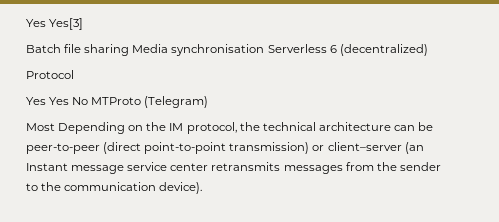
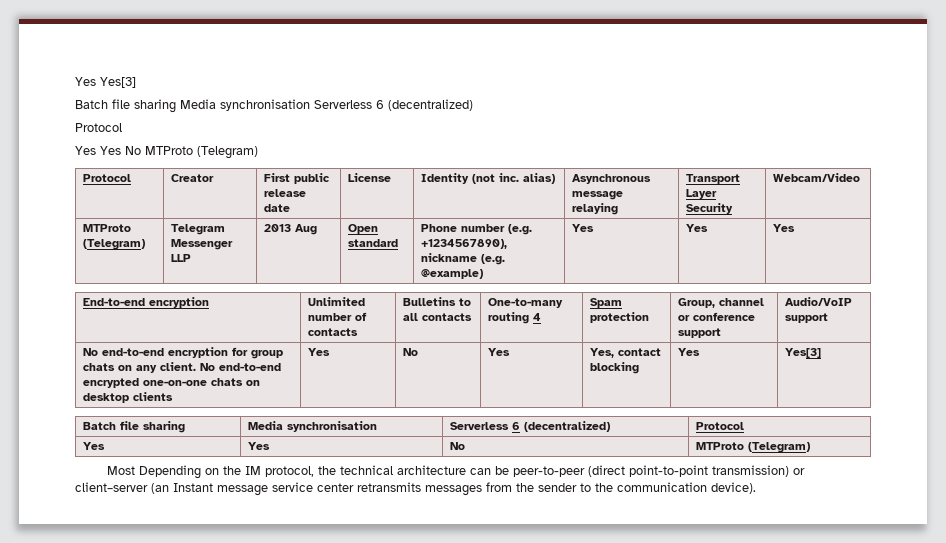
(209, 102) none -> [83,174,132,182] [171,174,215,182] [264,173,331,184] [264,189,307,197] [264,204,291,212] [348,173,392,182] [421,173,556,184] [572,174,652,184] [572,191,624,200] [572,203,619,215] [686,174,741,184] [686,189,718,199] [686,203,734,214] [773,173,861,182] [83,224,132,232] [83,239,146,250] [171,224,226,235] [171,239,234,250] [171,254,192,262] [264,224,318,235] [348,224,379,234] [348,239,399,247] [421,224,533,235] [421,239,508,249] [421,253,506,265] [421,269,484,279] [572,224,595,232] [686,224,709,232] [773,224,796,232] [83,297,210,308] [308,297,366,306] [308,312,368,321] [308,328,359,336] [403,297,472,306] [403,313,473,321] [488,298,564,308] [488,312,542,324] [590,298,623,308] [590,312,650,323] [678,298,765,308] [678,312,756,321] [678,328,722,338] [785,297,853,306] [785,313,829,323] [83,347,284,359] [83,362,282,373] [83,378,261,388] [83,392,174,403] [308,348,331,356] [403,348,419,356] [488,348,511,356] [590,348,662,358] [590,362,640,374] [678,348,701,356] [785,348,822,358] [83,421,186,433] [248,421,378,432] [450,421,611,432] [696,422,745,430] [83,442,106,450] [248,442,271,450] [450,442,466,450] [696,442,811,453] // Protocol | Creator | First public release date | License | Identity (not inc. alias) | Asynchronous message relaying | Transport Layer Security | Webcam/Video // MTProto (Telegram) | Telegram Messenger LLP | 2013 Aug | Open standard | Phone number (e.g. +1234567890), nickname (e.g. @example) | Yes | Yes | Yes // End-to-end encryption | Unlimited number of contacts | Bulletins to all contacts | One-to-many routing 4 | Spam protection | Group, channel or conference support | Audio/VoIP support // No end-to-end encryption for group chats on any client. No end-to-end encrypted one-on-one chats on desktop clients | Yes | No | Yes | Yes, contact blocking | Yes | Yes[3] // Batch file sharing | Media synchronisation | Serverless 6 (decentralized) | Protocol // Yes | Yes | No | MTProto (Telegram)

